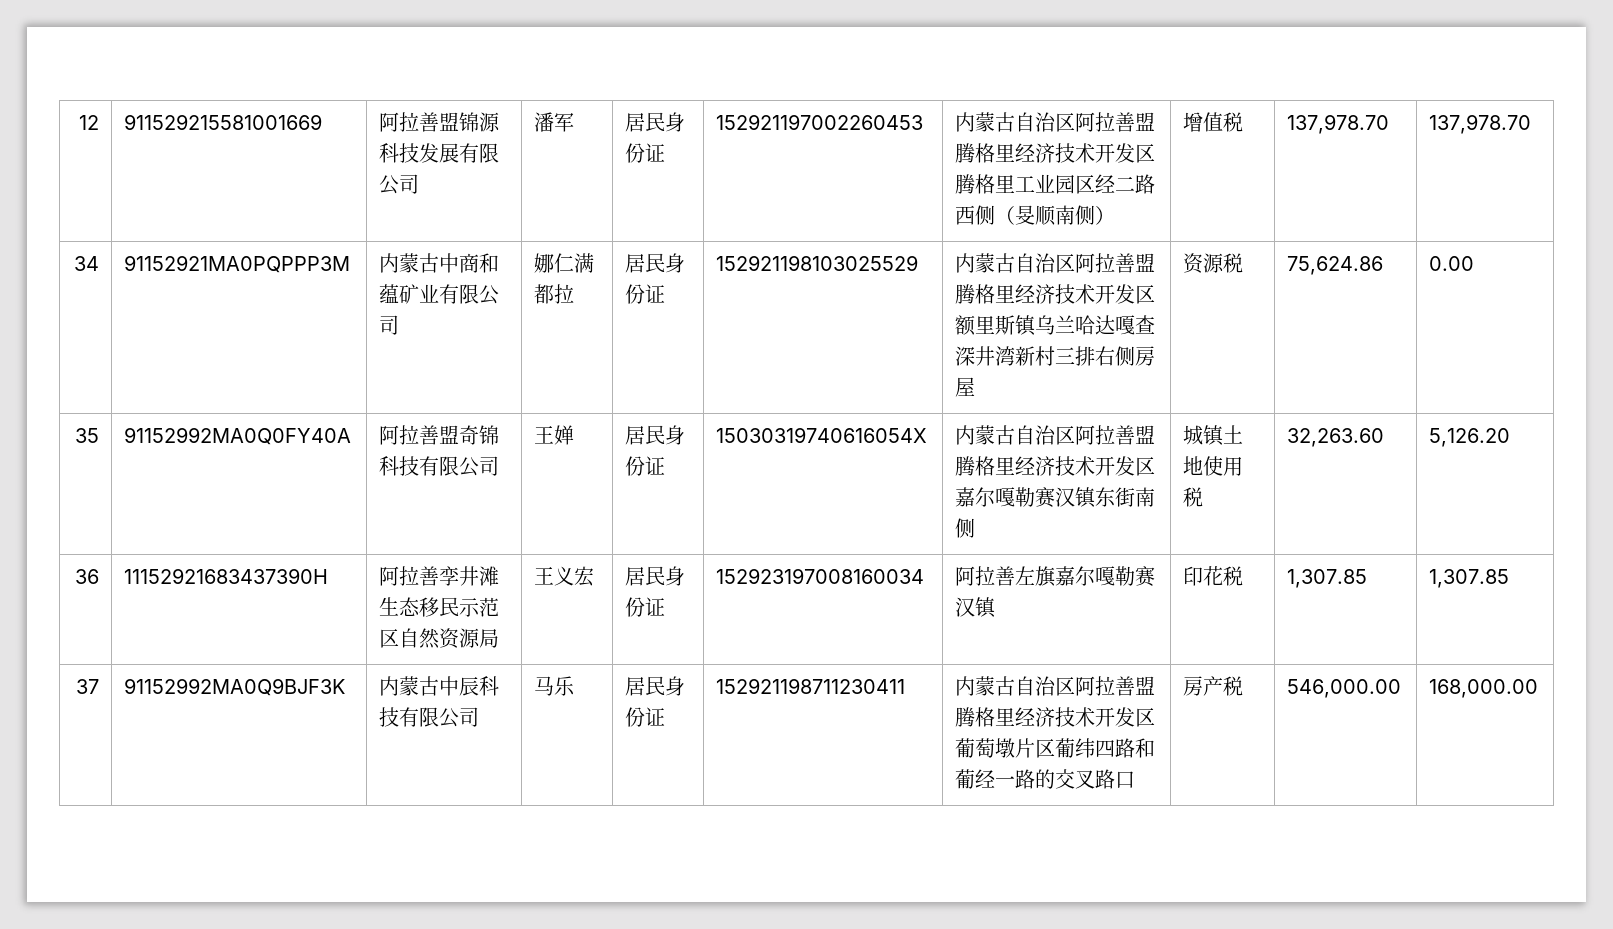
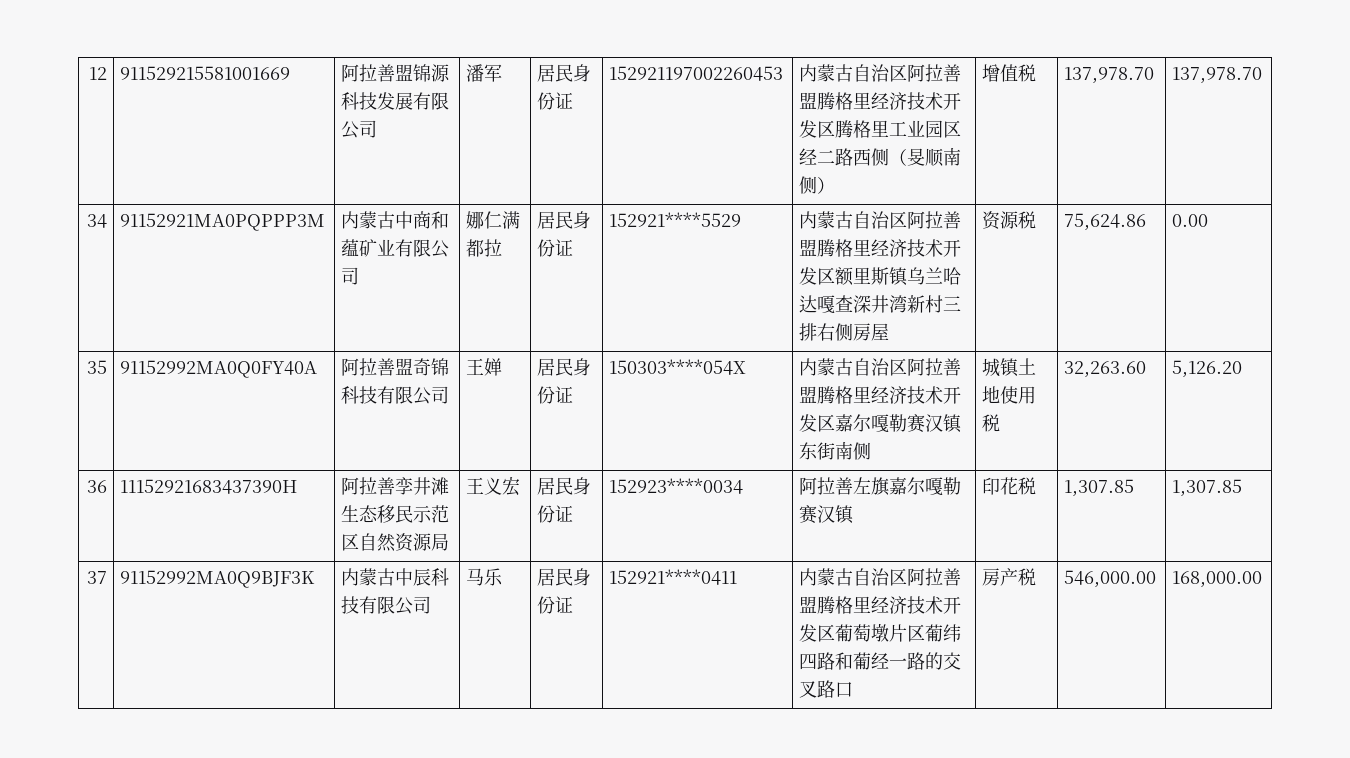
[716,255,919,271] 152921198103025529 -> [609,212,742,227] 152921****5529
[716,427,928,443] 15030319740616054X -> [609,359,747,375] 150303****054X
[716,568,925,584] 152923197008160034 -> [609,478,744,494] 152923****0034
[716,678,906,694] 152921198711230411 -> [609,569,738,585] 152921****0411

